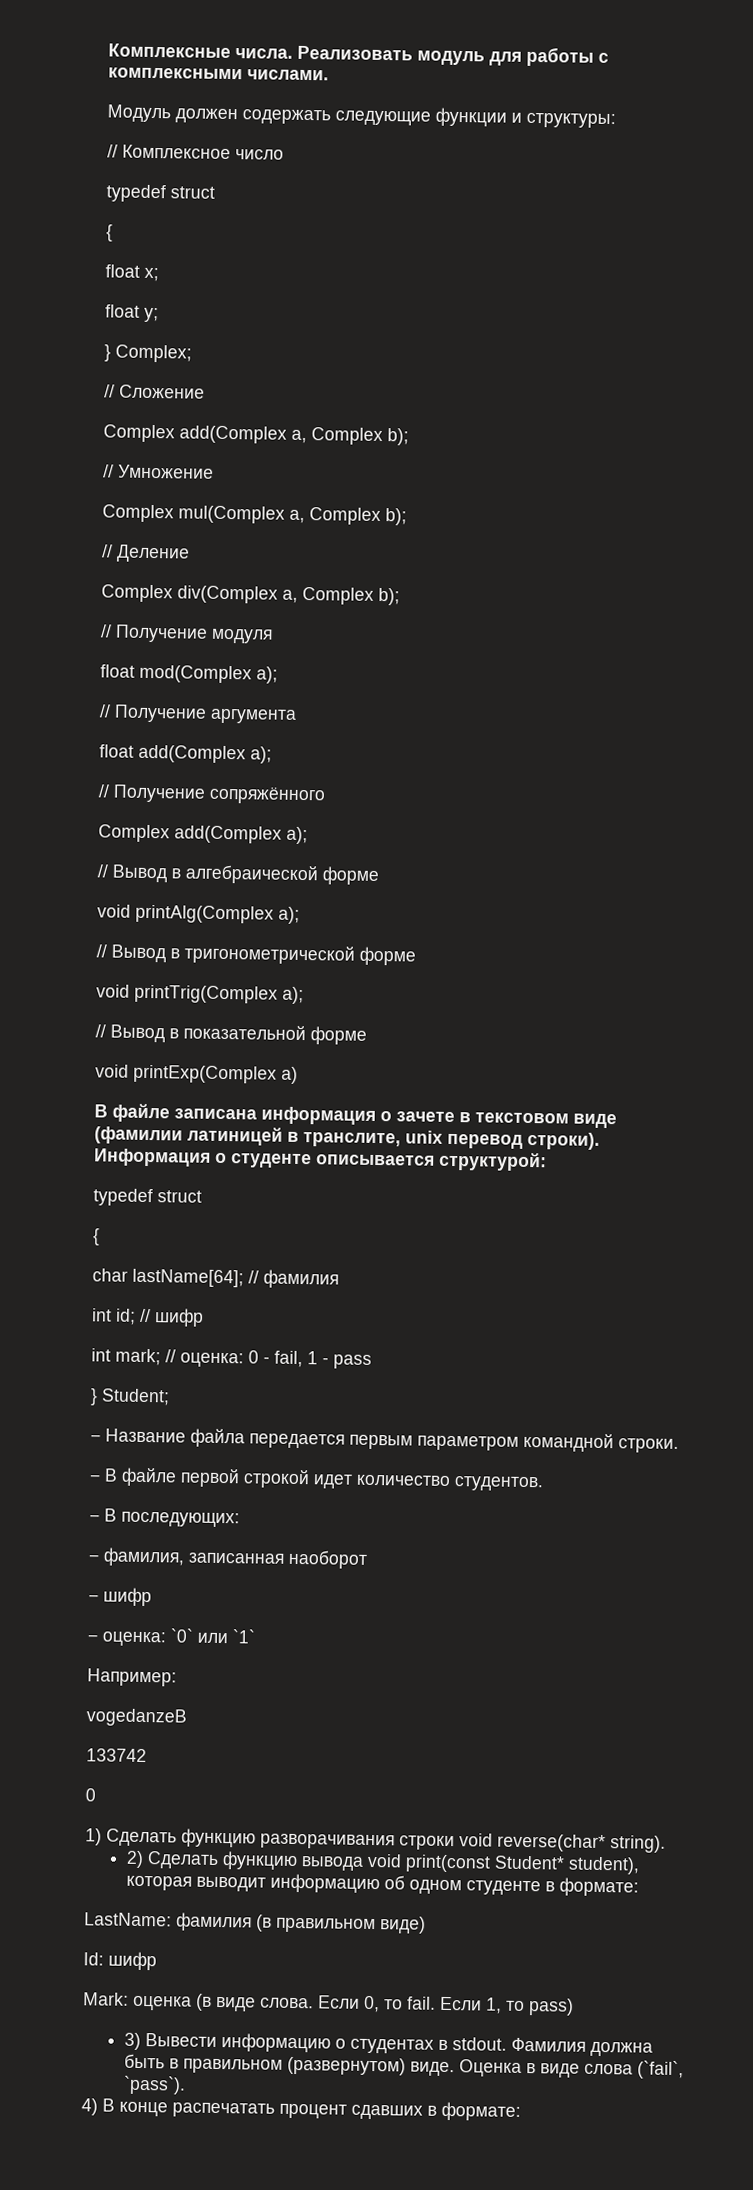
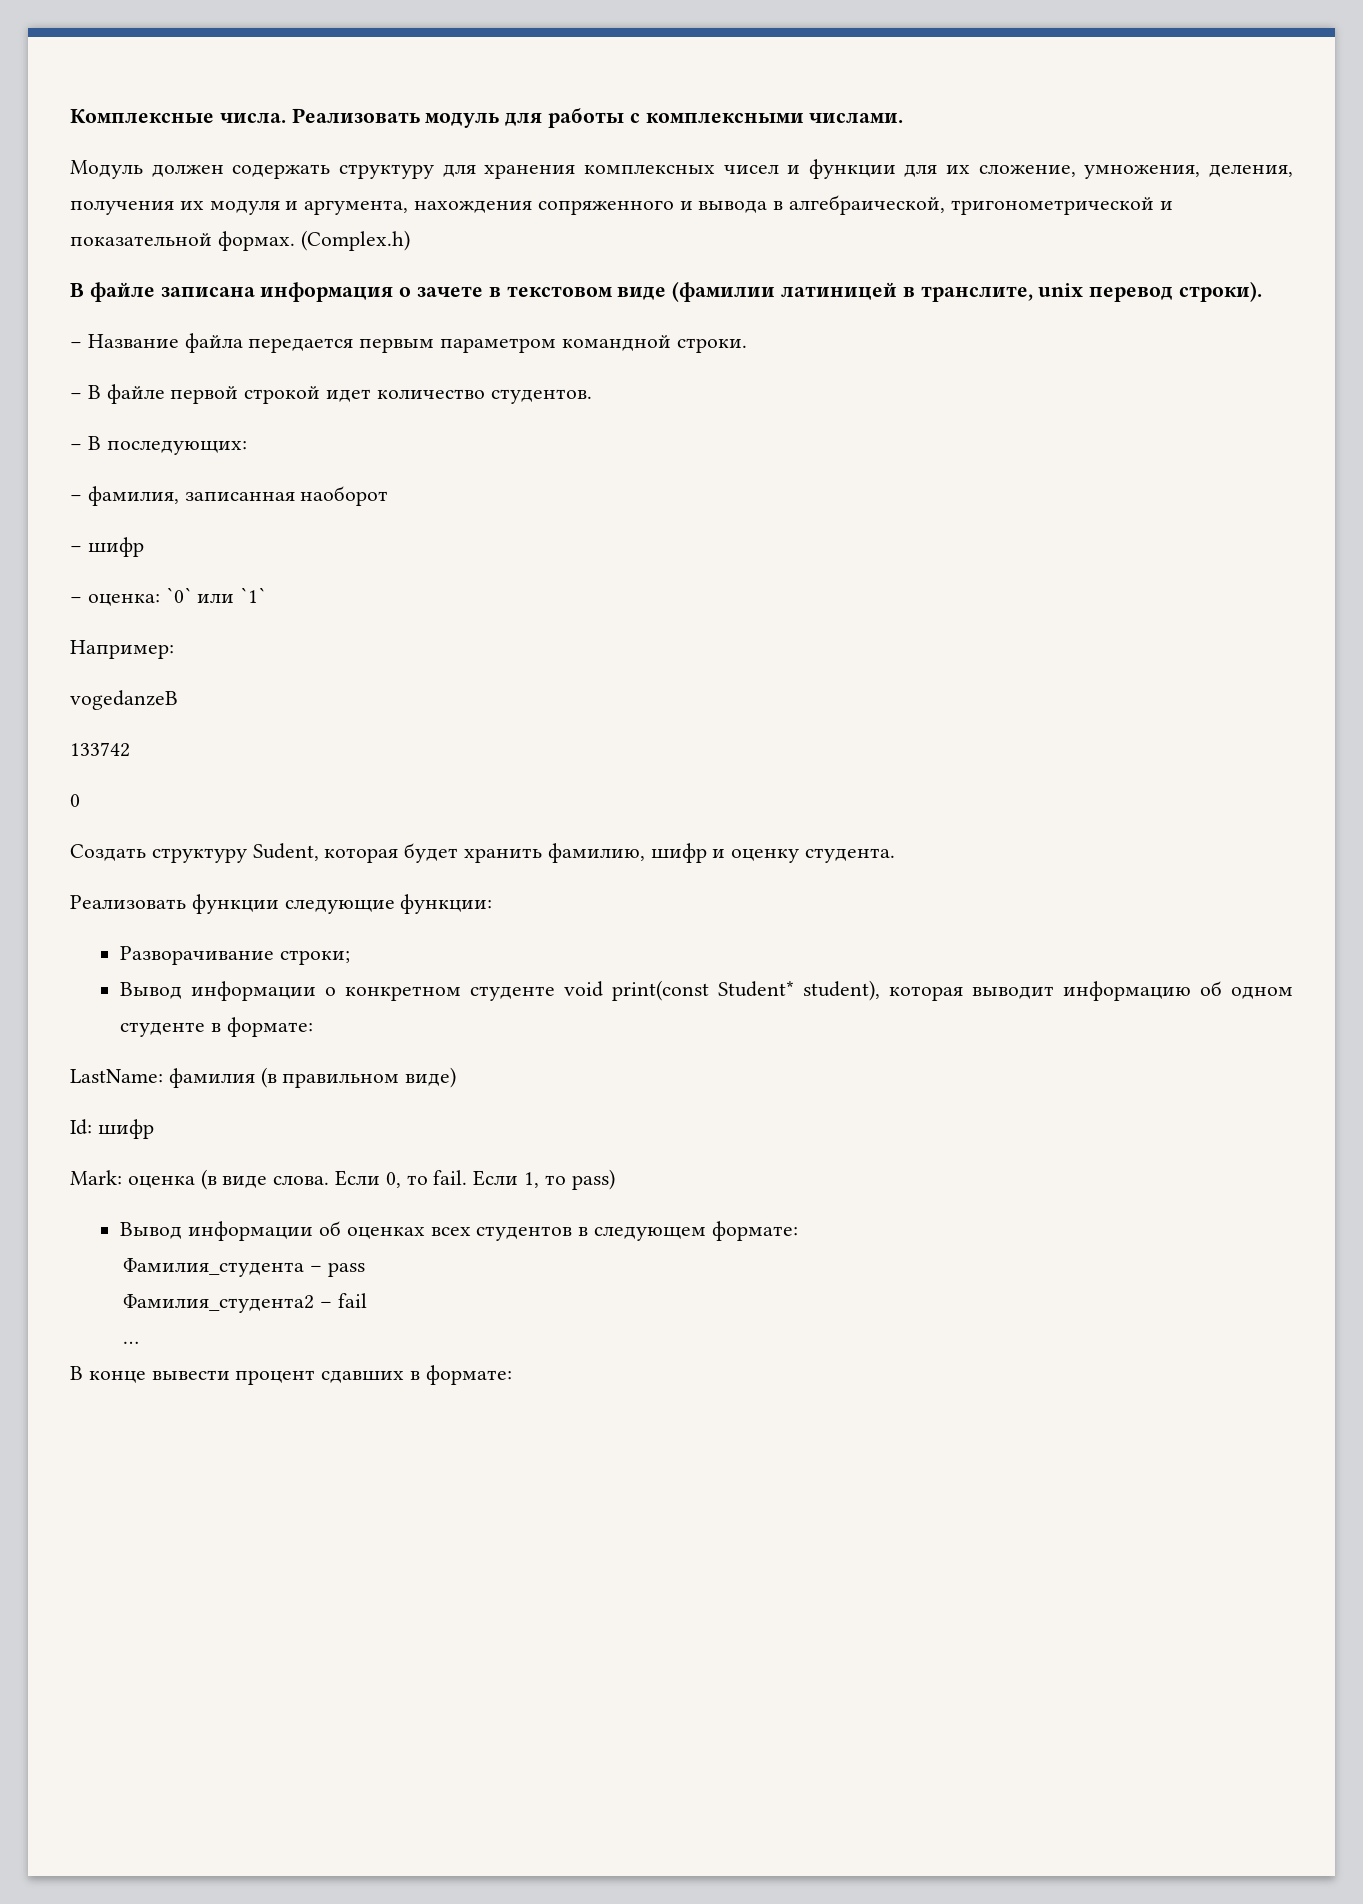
[335,107,616,129] [107,144,284,160] [106,184,215,203] [106,224,113,242] [105,264,159,282] [105,304,159,323] [104,344,192,363] [104,384,205,399] [103,424,409,446] [103,464,214,479] [102,504,407,526] [102,544,190,563] [101,584,400,606] [100,624,273,644] [100,664,278,684] [99,704,297,724] [99,744,272,764] [98,784,326,805] [98,824,308,845] [97,864,379,886] [97,904,300,924] [96,944,416,966] [96,984,304,1005] [95,1024,367,1045] [95,1064,298,1084] следующие функции и структуры: // // Комплексное число // typedef struct // { // float x; // float y; // } Complex; // // Сложение // Complex add(Complex a, Complex b); // // Умножение // Complex mul(Complex a, Complex b); // // Деление // Complex div(Complex a, Complex b); // // Получение модуля // float mod(Complex a); // // Получение аргумента // float add(Complex a); // // Получение сопряжённого // Complex add(Complex a); // // Вывод в алгебраической форме // void printAlg(Complex a); // // Вывод в тригонометрической форме // void printTrig(Complex a); // // Вывод в показательной форме // void printExp(Complex a) -> [338,159,1293,179] [70,195,1173,215] [70,230,410,251] структуру для хранения комплексных чисел и функции для их сложение, умножения, деления, получения их модуля и аргумента, нахождения сопряженного и вывода в алгебраической, тригонометрической и показательной формах. (Complex.h)
[94,1148,547,1172] [93,1188,202,1207] [93,1228,100,1246] [92,1268,339,1289] [92,1308,204,1327] [91,1348,372,1369] [90,1388,170,1406] Информация о студенте описывается структурой: // typedef struct // { // char lastName[64]; // фамилия // int id; // шифр // int mark; // оценка: 0 - fail, 1 - pass // } Student; -> (1263, 291) none
[85,1828,666,1853] [126,1850,365,1871] 1) Сделать функцию разворачивания строки void reverse(char* string). // 2) Сделать функцию вывода -> [70,843,896,863] [70,894,493,914] [120,946,351,965] [120,981,556,1001] Создать структуру Sudent, которая будет хранить фамилию, шифр и оценку студента. // Реализовать функции следующие функции: // Разворачивание строки; // Вывод информации о конкретном студенте
[124,2032,654,2057] [124,2053,685,2080] [123,2075,187,2095] [81,2098,98,2116] 3) Вывести информацию о студентах в stdout. Фамилия должна быть в правильном (развернутом) виде. Оценка в виде слова (`fail`, `pass`). // 4) -> [120,1221,798,1241] [123,1258,366,1277] [123,1293,368,1313] [123,1341,140,1344] Вывод информации об оценках всех студентов в следующем формате: // Фамилия_студента – pass // Фамилия_студента2 – fail // … //
[172,2102,275,2118] распечатать -> [151,1370,230,1380] вывести

